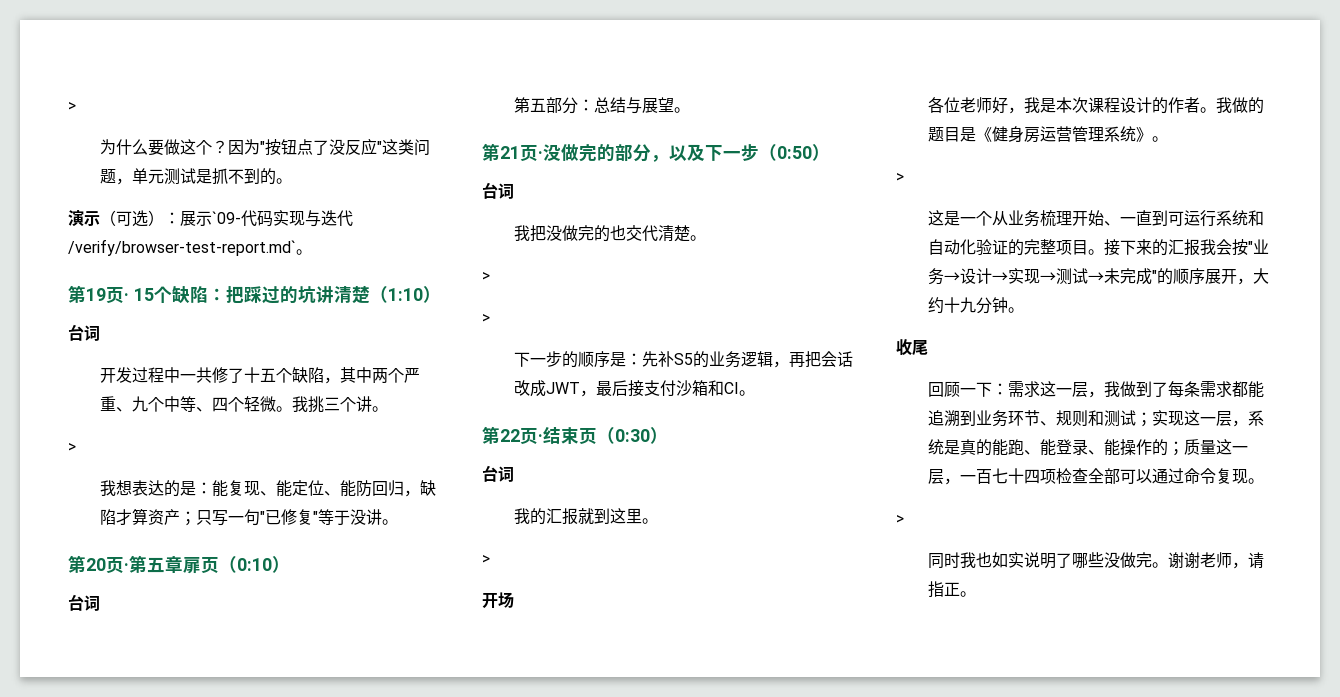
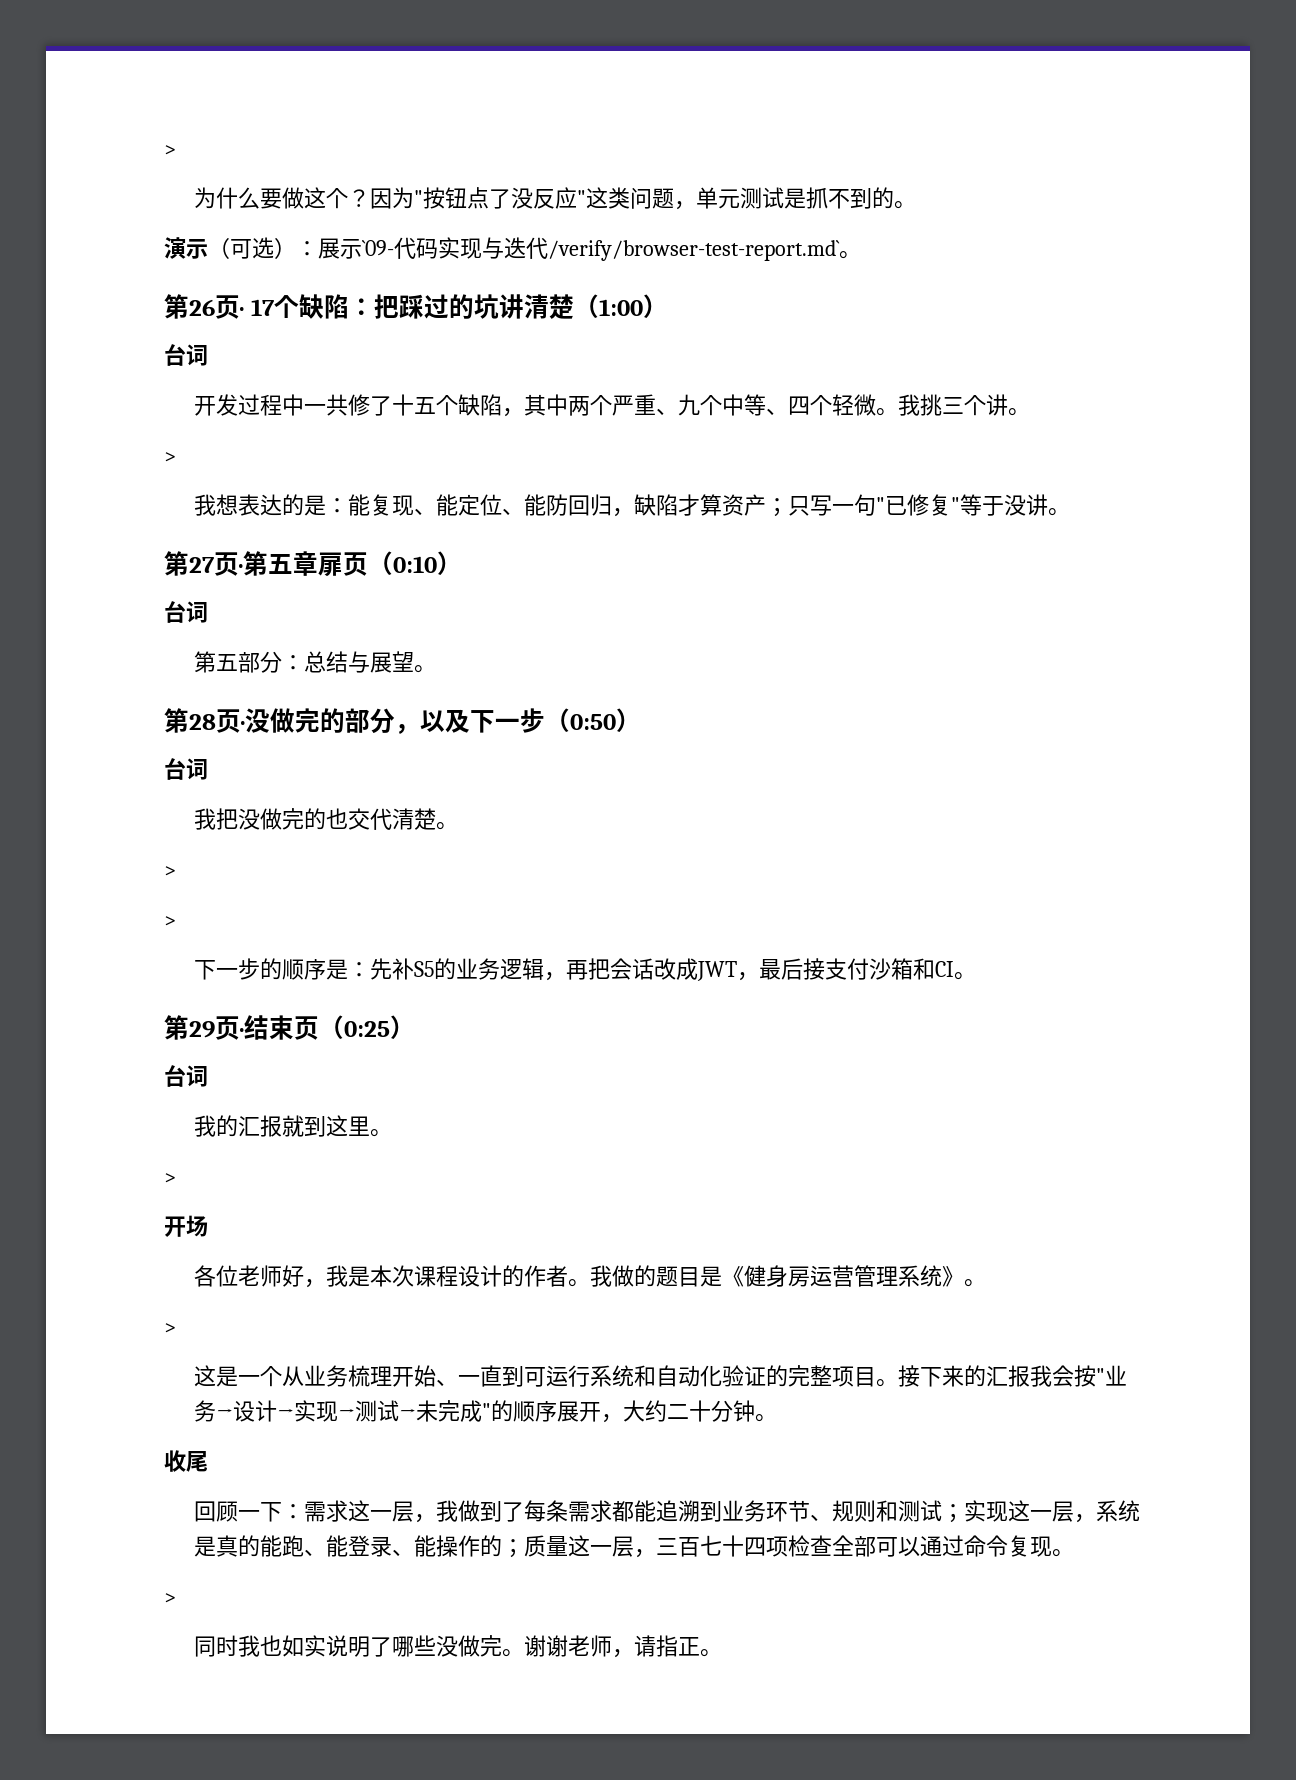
[86,287,154,303] 19页· 15 -> [189,295,275,319] 26页· 17
[387,288,423,301] 1:10 -> [598,299,643,316] 1:00
[86,558,106,571] 20 -> [189,557,215,573] 27
[500,146,520,159] 21 -> [189,714,216,730] 28
[500,429,520,442] 22 -> [189,1021,215,1038] 29
[615,429,650,442] 0:30 -> [344,1021,390,1037] 0:25
[943,297,976,313] 十九 -> [667,1400,712,1422] 二十
[959,475,976,482] 一 -> [656,1538,679,1555] 三

